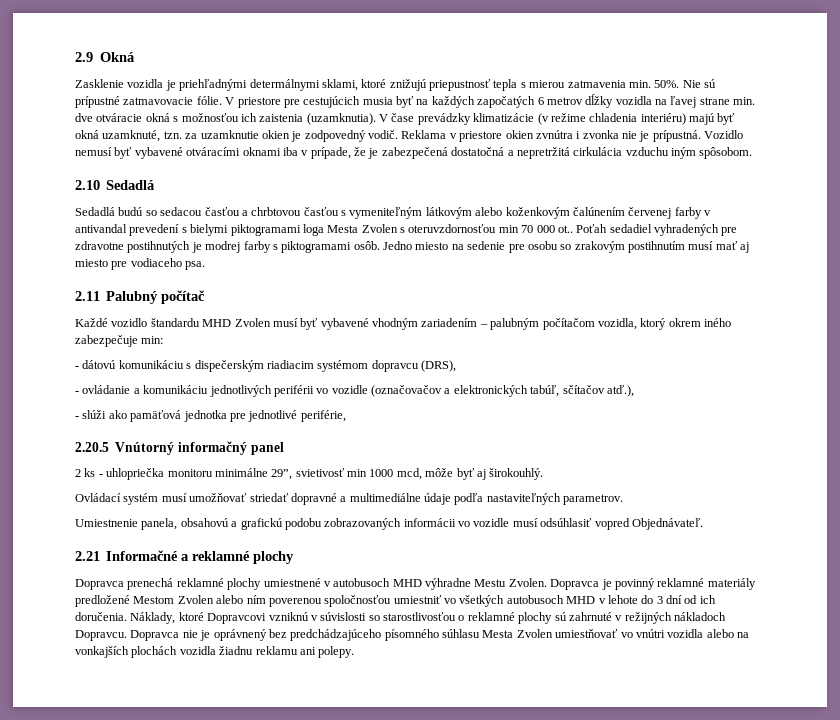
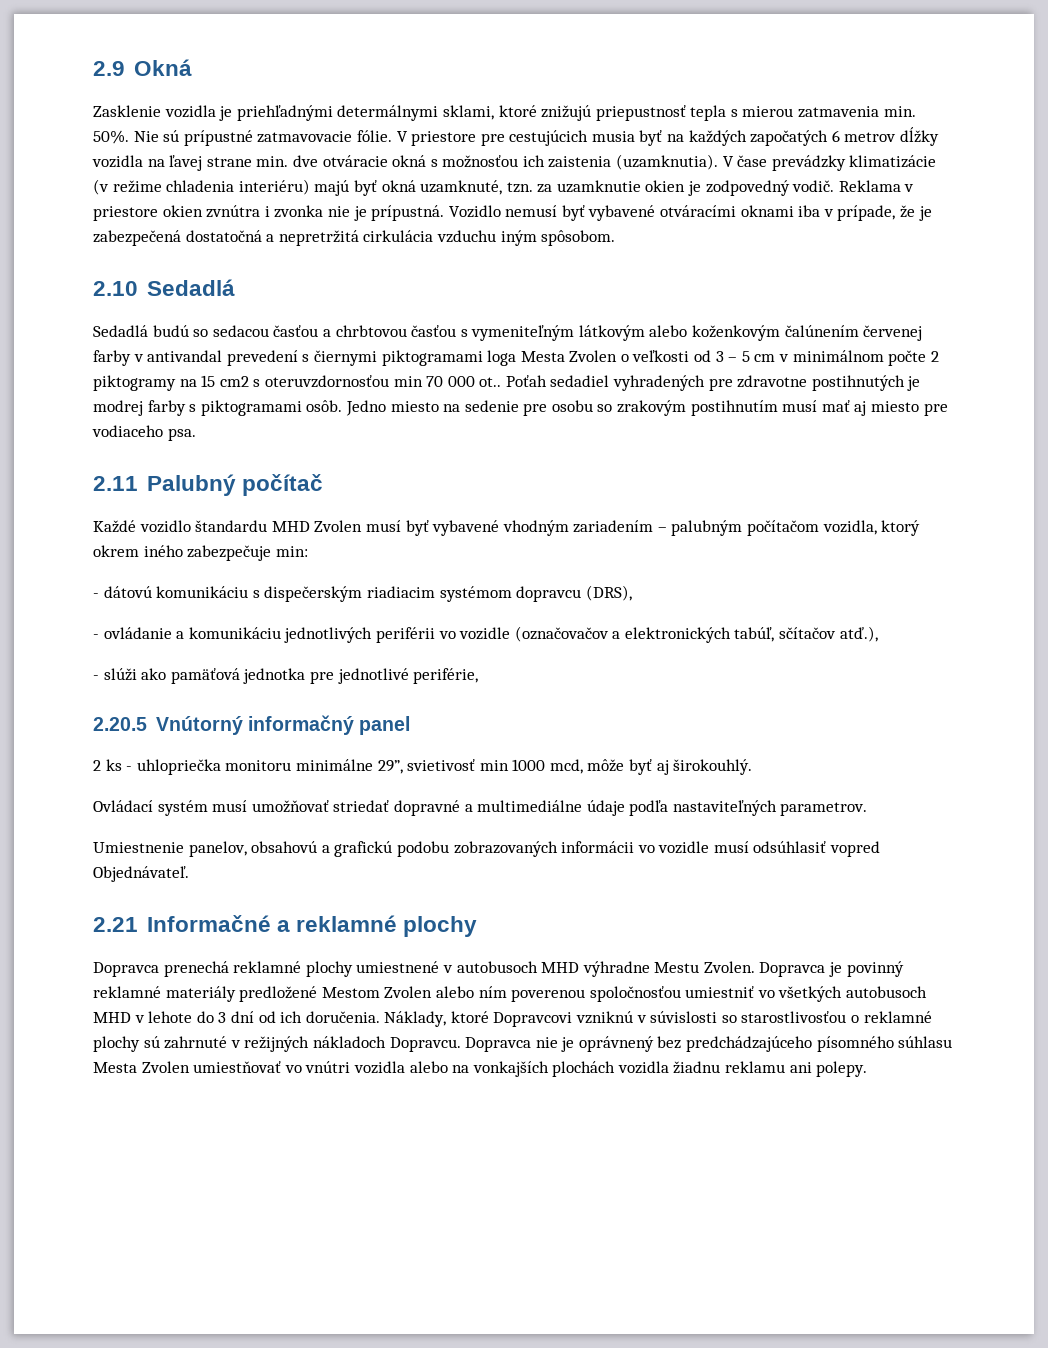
[190,224,229,236] bielymi -> [313,350,377,366] čiernymi
(398, 228) none -> [620,350,939,366] [93,375,249,391] o veľkosti od 3 – 5 cm v minimálnom počte 2 piktogramy na 15 cm2
[141,518,178,530] panela, -> [188,841,247,857] panelov,

